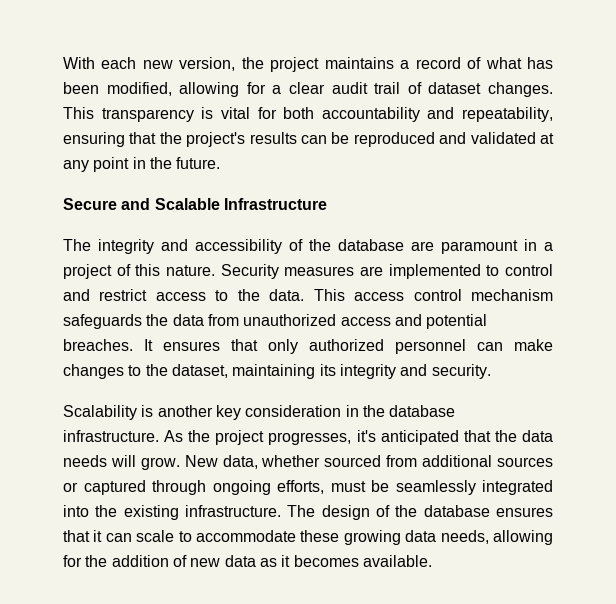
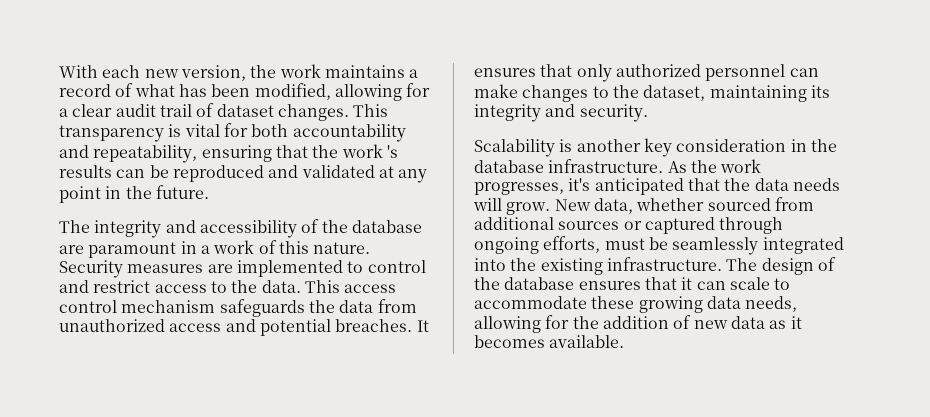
[270,57,320,72] project -> [279,64,321,78] work
[186,132,246,147] project's -> [341,144,398,158] work 's
[63,198,327,210] // Secure and Scalable Infrastructure -> (209, 192) none
[63,264,112,279] project -> [213,240,255,254] work
[215,430,265,445] project -> [720,159,762,173] work

